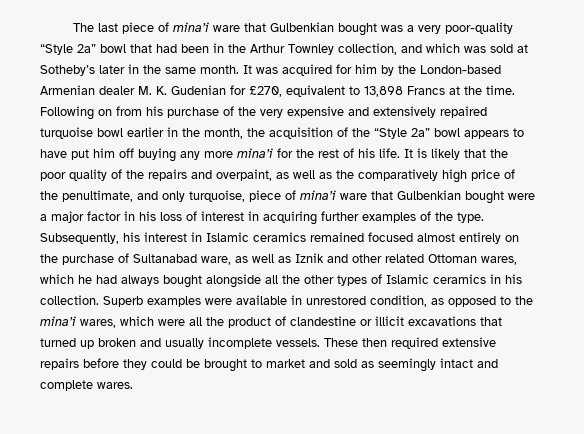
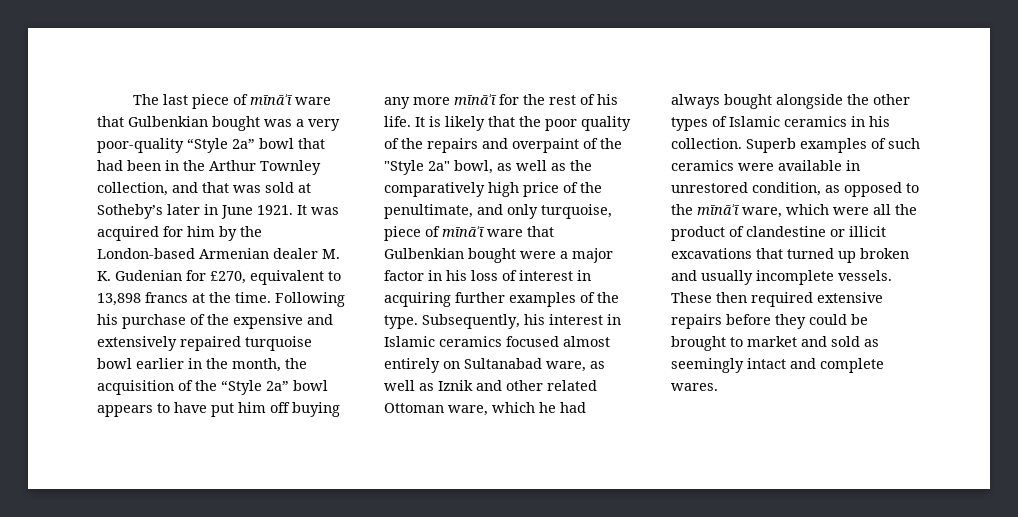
[173,22,210,32] mina’i -> [250,94,294,105] mīnāʾī
[426,43,460,53] which -> [202,182,229,193] that
[143,65,239,74] the same month. -> [221,205,293,219] June 1921.
[407,86,445,95] Francs -> [145,292,188,303] francs
[98,106,142,116] on from -> (345, 299) none
[260,109,283,118] very -> (229, 319) none
[237,148,273,158] mina’i -> [454,94,497,105] mīnāʾī
[216,169,272,181] overpaint, -> [512,138,622,153] [384,160,493,175] overpaint of the "Style 2a" bowl,
[300,190,336,200] mina’i -> [442,226,485,237] mīnāʾī
[310,232,364,242] remained -> (502, 341) none
[40,253,129,265] the purchase of -> (460, 365) none
[481,256,517,265] wares, -> [448,405,488,416] ware,
[265,275,278,284] all -> (843, 101) none
(201, 301) none -> [871,138,920,149] [671,160,734,171] of such ceramics
[40,316,116,328] mina’i wares, -> [697,204,782,218] mīnāʾī ware,

